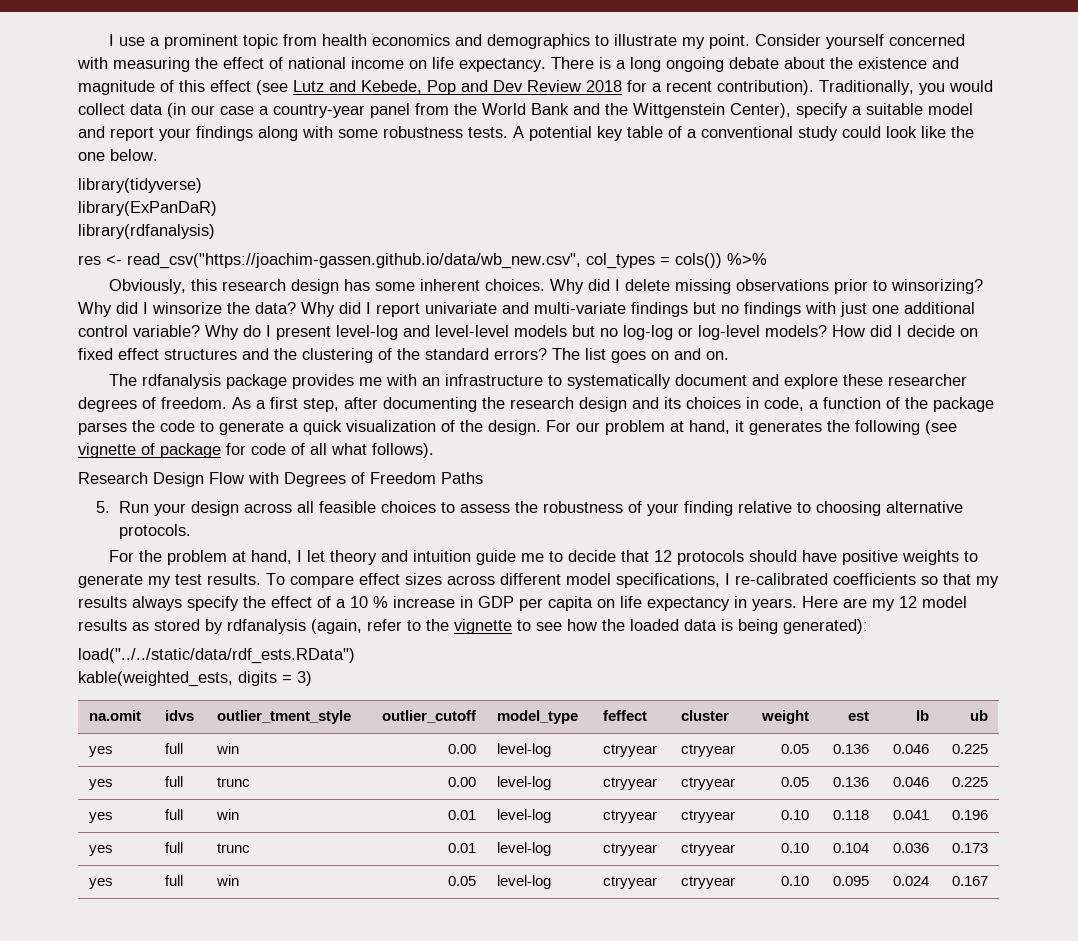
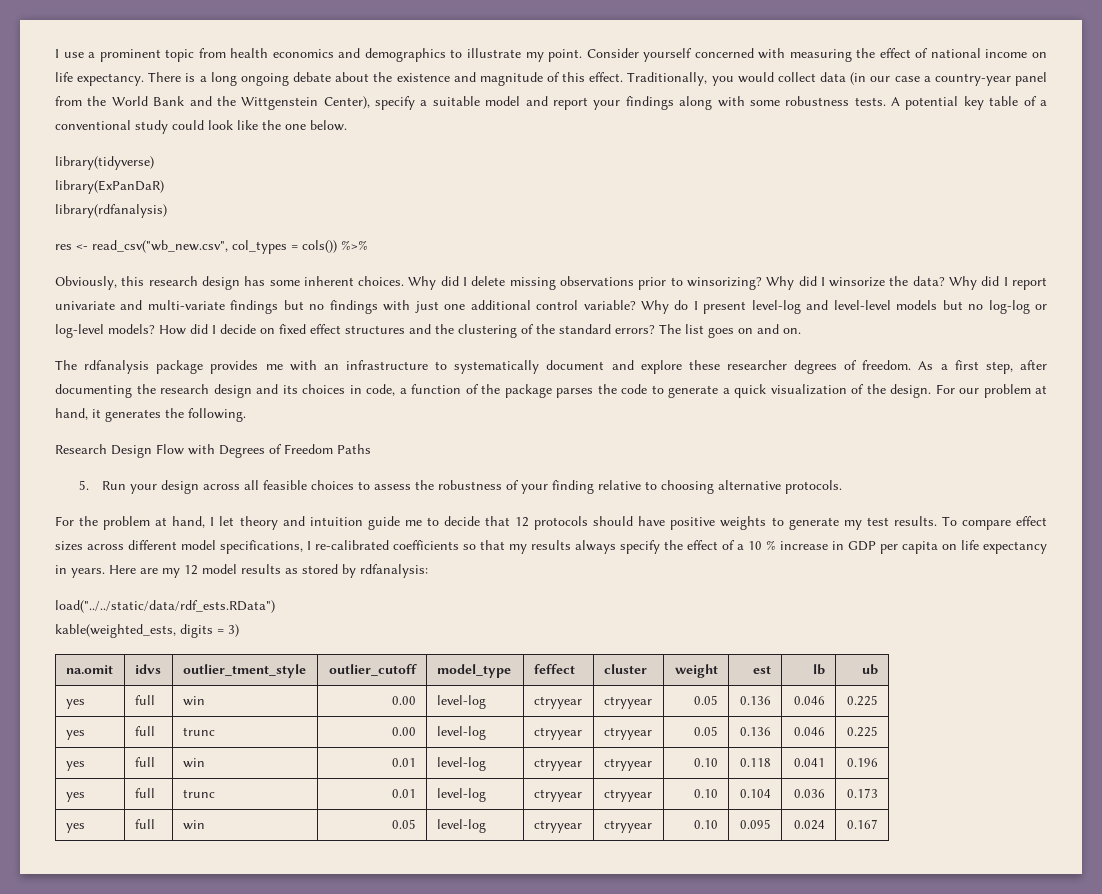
[210,80,814,95] effect (see Lutz and Kebede, Pop and Dev Review 2018 for a recent contribution). -> [589,72,624,82] effect.
[127,253,581,269] read_csv("https://joachim-gassen.github.io/data/wb_new.csv", -> [92,240,228,253] read_csv("wb_new.csv",
[855,420,957,435] [78,443,434,458] following (see vignette of package for code of all what follows). -> [188,408,246,422] following.
[227,619,868,634] rdfanalysis (again, refer to the vignette to see how the loaded data is being generated): -> [360,564,428,578] rdfanalysis:

